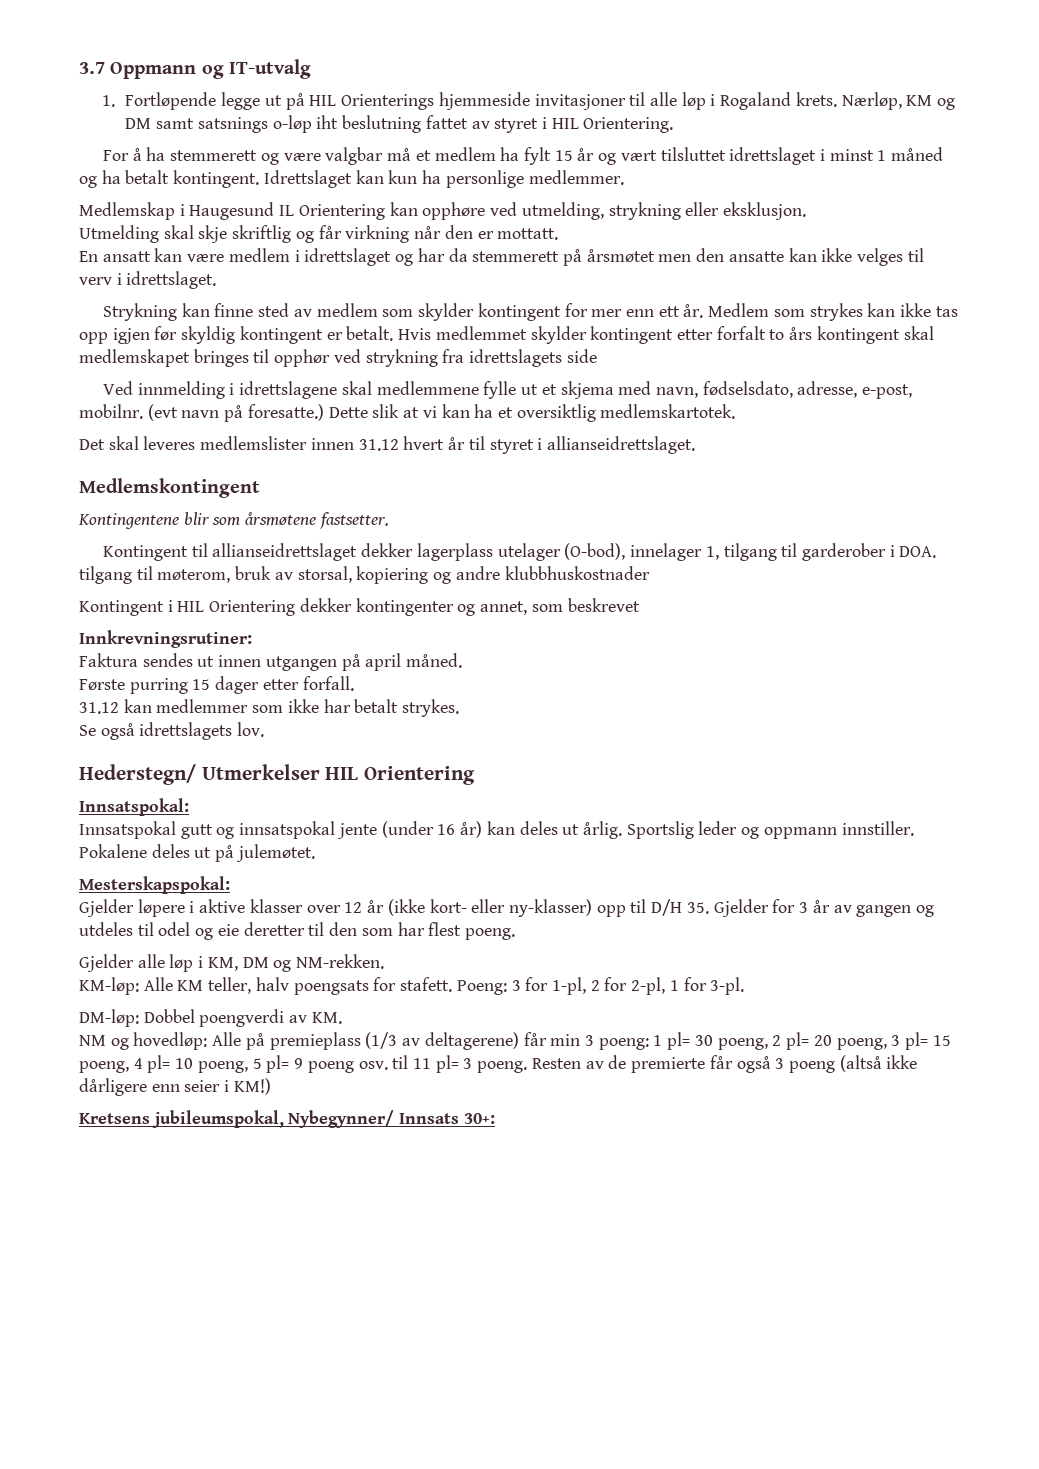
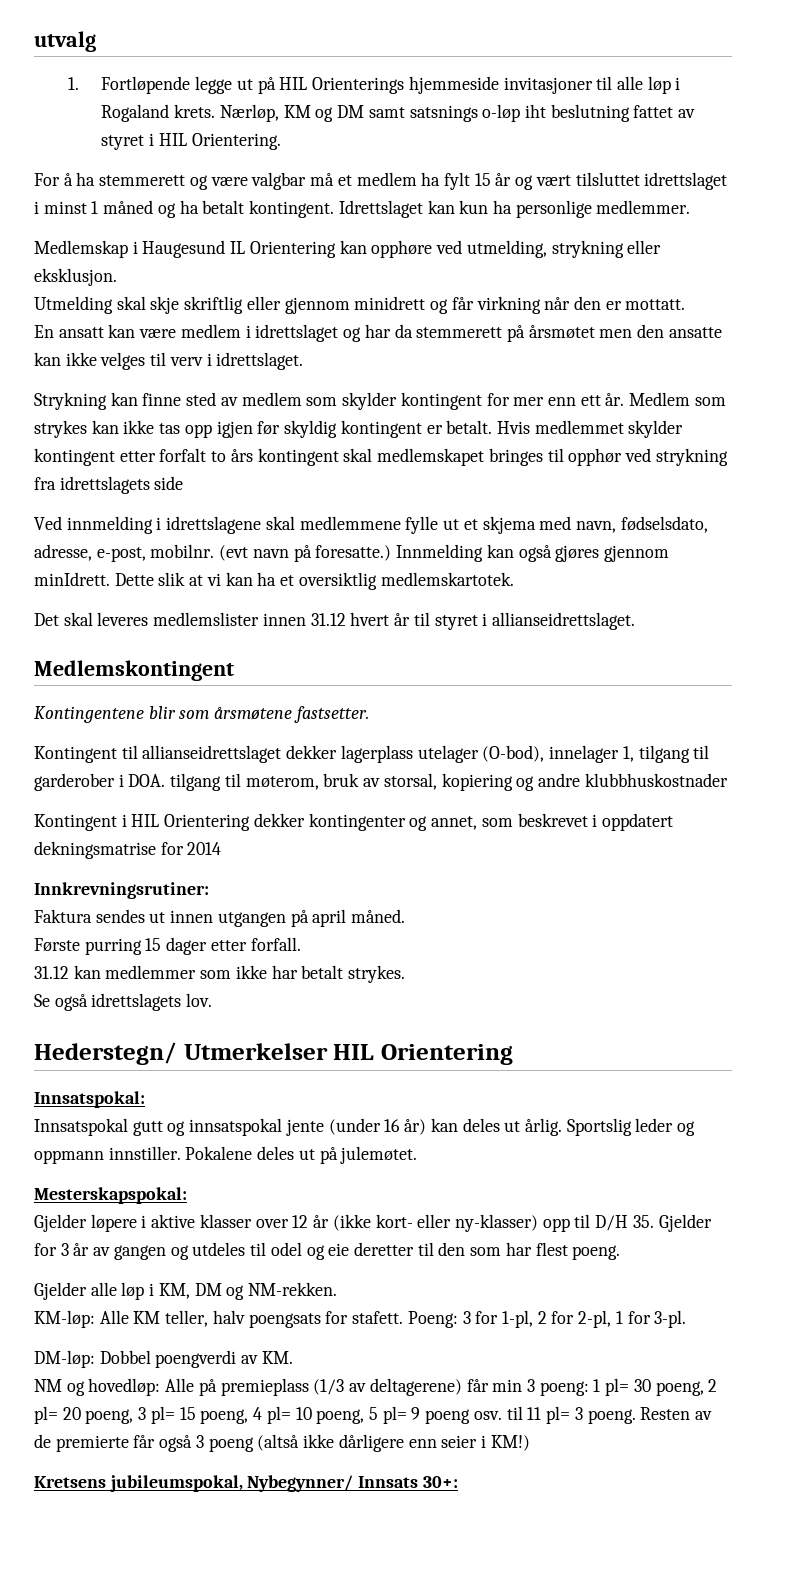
[79,59,311,79] 3.7 Oppmann og IT-utvalg -> [34,31,96,52] utvalg
(292, 234) none -> [246,296,426,314] eller gjennom minidrett
(324, 412) none -> [396,544,669,562] [34,572,110,586] Innmelding kan også gjøres gjennom minIdrett.
(640, 605) none -> [592,813,673,831] [34,841,222,859] i oppdatert dekningsmatrise for 2014

